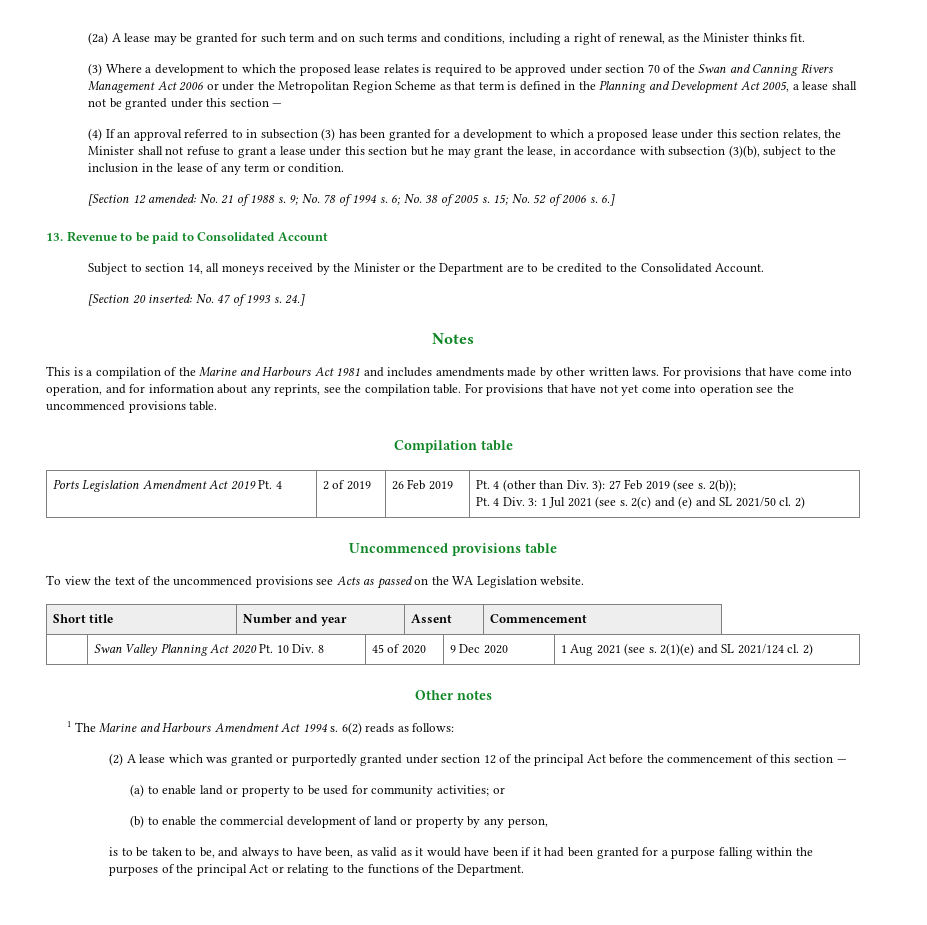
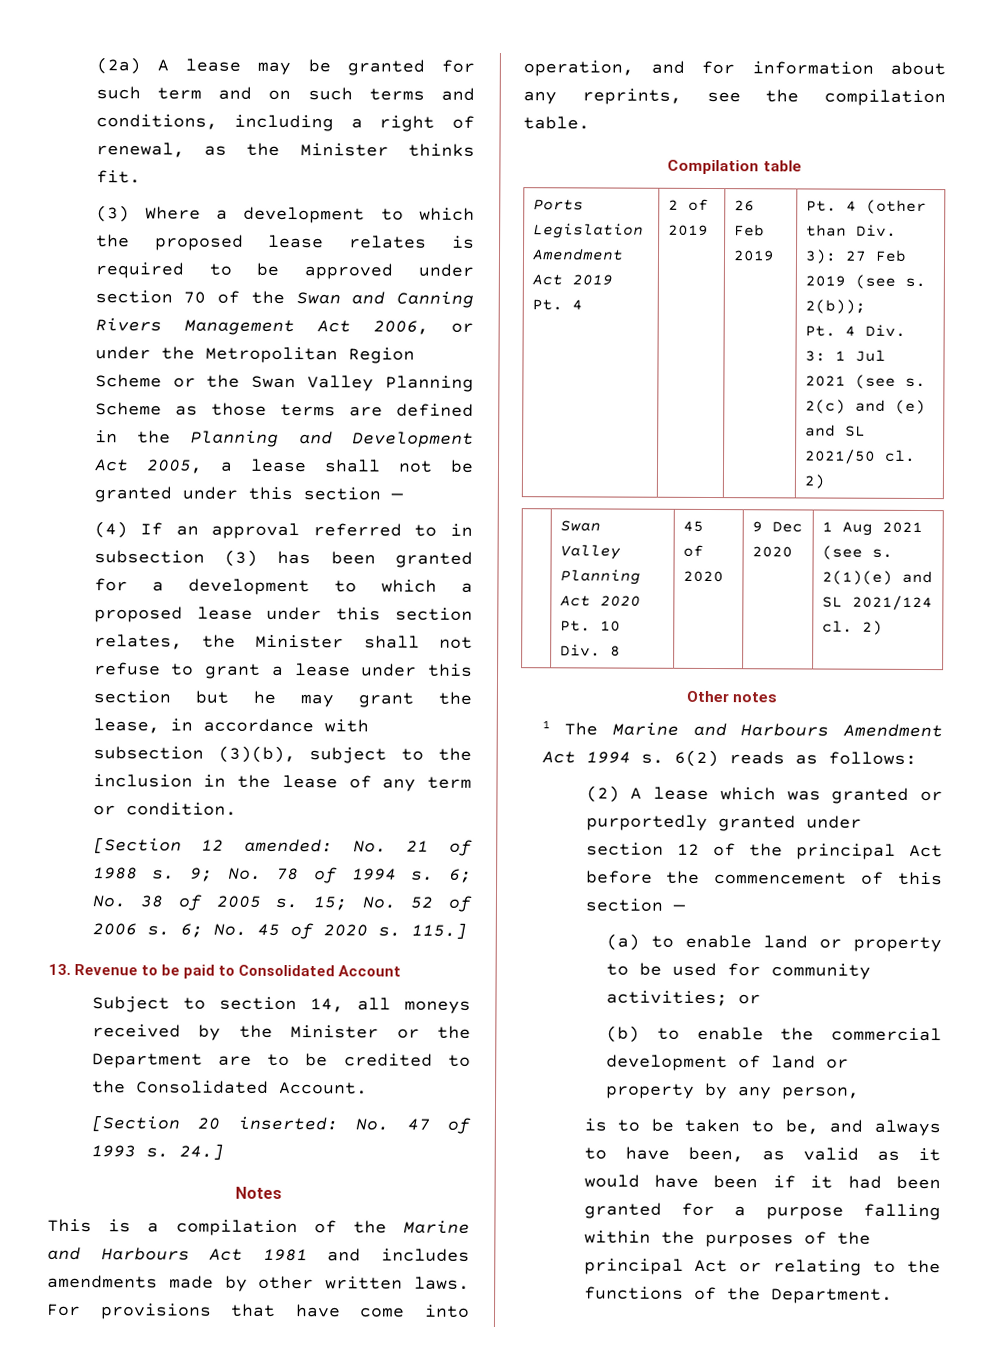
[179,81,205,91] 2006 -> [372,320,429,335] 2006,
[439,81,517,90] as that term is -> [172,374,474,392] [94,402,383,417] or the Swan Valley Planning Scheme as those terms are
[601,194,616,206] 6.] -> [179,922,467,940] 6; No. 45 of 2020 s. 115.]
[464,383,794,396] [46,401,218,413] For provisions that have not yet come into operation see the uncommenced provisions table. -> (590, 123) none
[349,543,557,556] [46,575,585,589] [52,614,114,623] [242,614,347,626] [410,614,452,623] [489,614,587,623] // Uncommenced provisions table // To view the text of the uncommenced provisions see Acts as passed on the WA Legislation website. // Short title | Number and year | Assent | Commencement -> (826, 481) none

